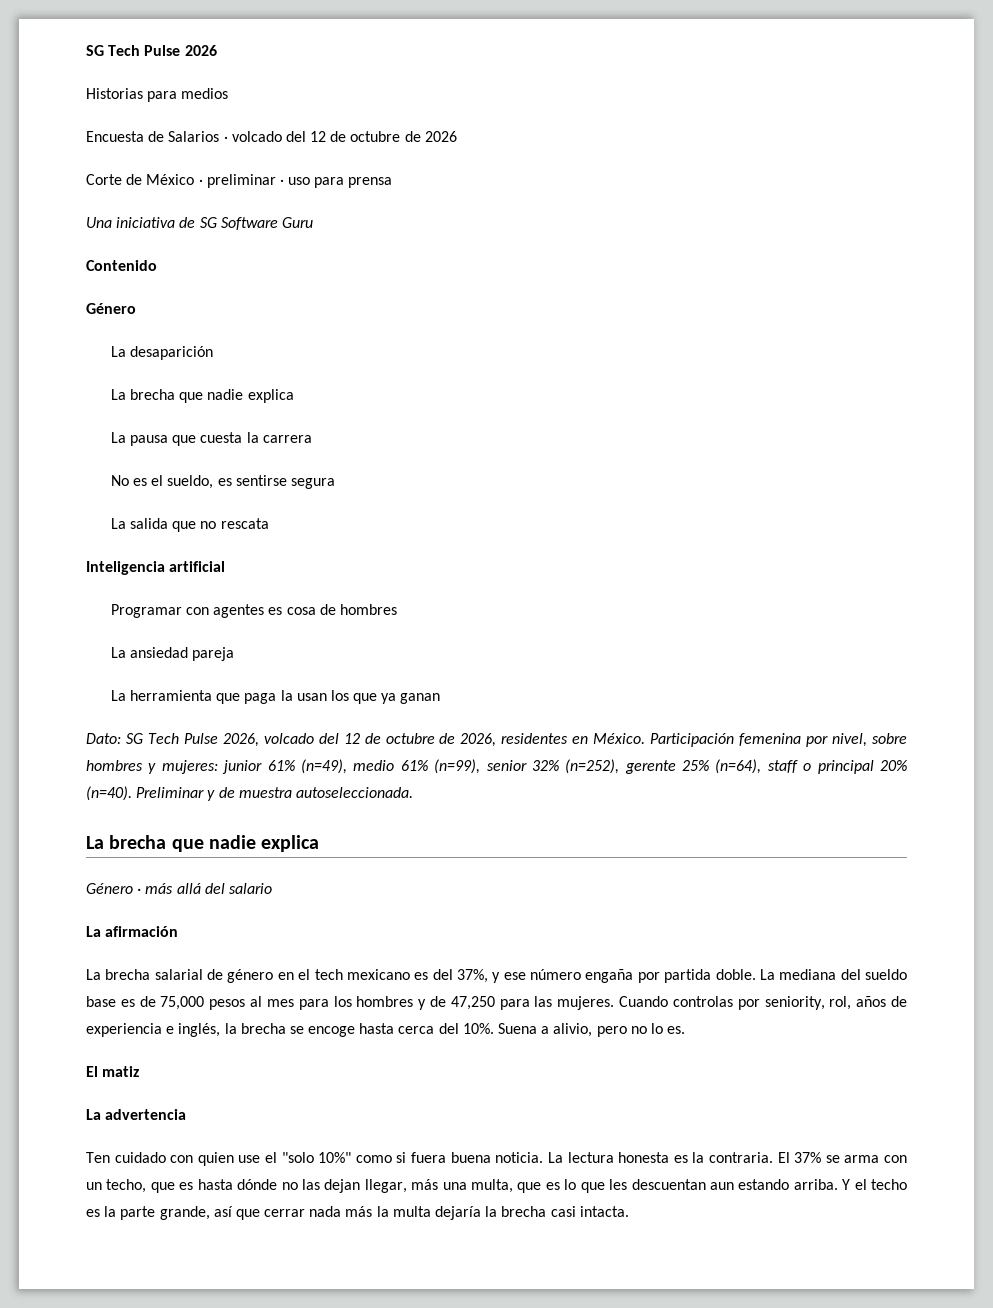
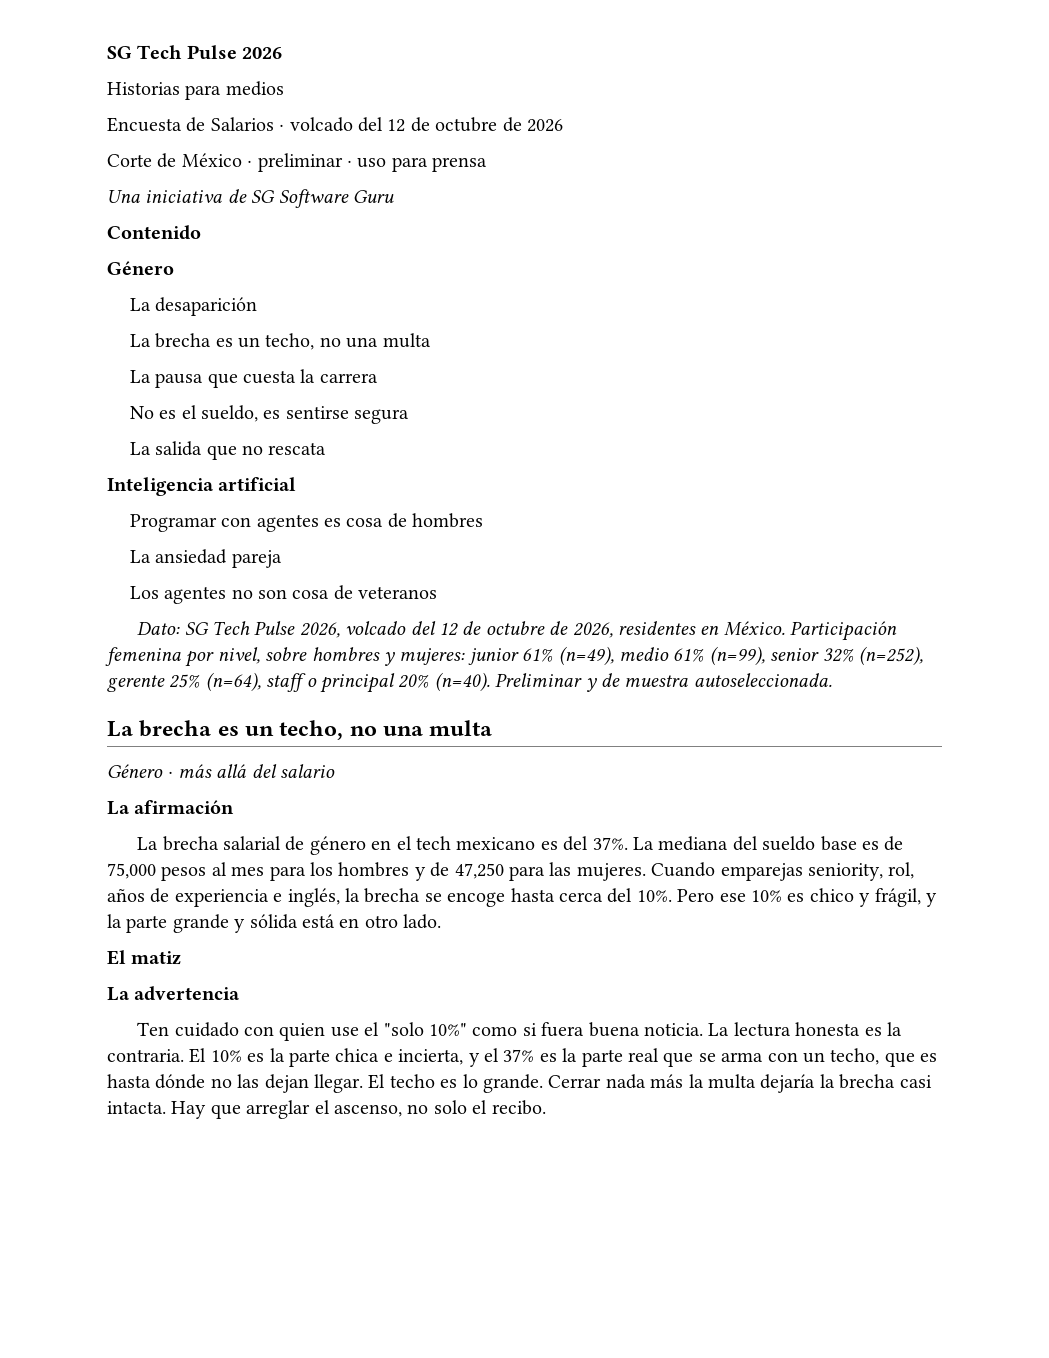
[179,389,294,403] que nadie explica -> [215,333,431,350] es un techo, no una multa
[110,690,441,704] La herramienta que paga la usan los que ya ganan -> [129,585,438,604] Los agentes no son cosa de veteranos
[171,835,320,852] que nadie explica -> [217,720,493,740] es un techo, no una multa
[457,969,756,983] 37%, y ese número engaña por partida doble. -> [592,837,628,850] 37%.
[672,996,760,1010] controlas por -> [720,863,803,881] emparejas
[498,1023,686,1037] Suena a alivio, pero no lo es. -> [677,888,937,907] [107,914,442,933] Pero ese 10% es chico y frágil, y la parte grande y sólida está en otro lado.
[794,1152,822,1163] 37% -> [210,1048,694,1067] 10% es la parte chica e incierta, y el 37% es la parte real que
[364,1179,907,1193] [86,1206,306,1220] llegar, más una multa, que es lo que les descuentan aun estando arriba. Y el techo es la parte grande, así que cerrar -> [314,1074,602,1093] llegar. El techo es lo grande. Cerrar
(629, 1211) none -> [171,1100,546,1119] Hay que arreglar el ascenso, no solo el recibo.

